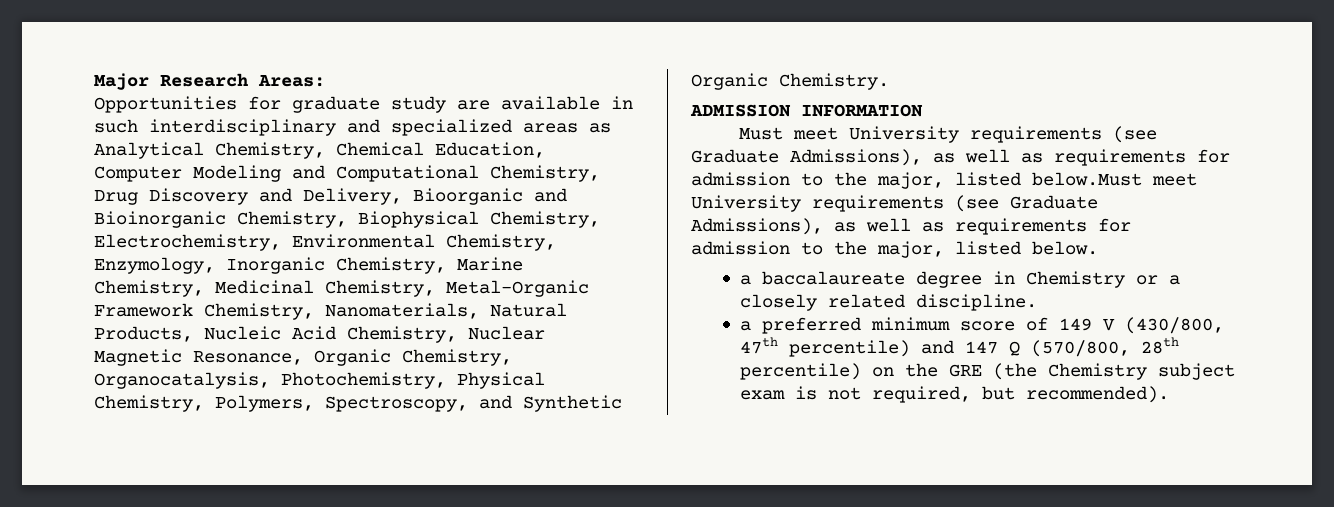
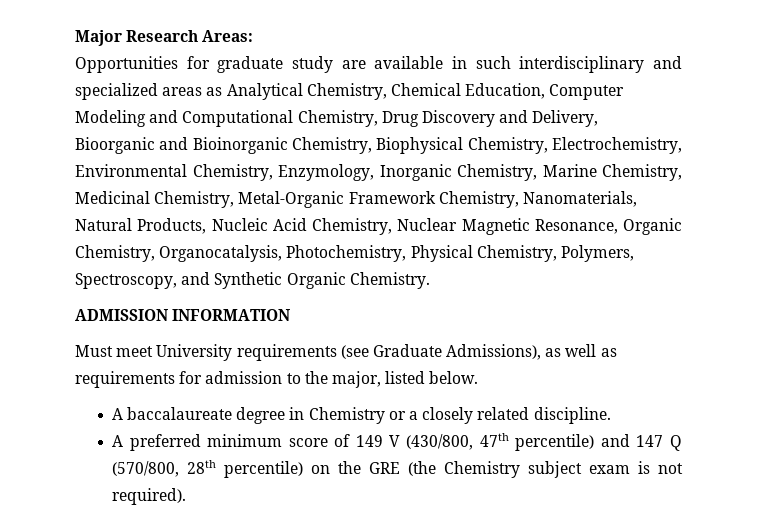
[1032,172,1197,186] [691,195,1098,212] [691,218,1131,235] [691,241,1021,258] below.Must meet University requirements (see Graduate Admissions), as well as requirements for admission to the major, listed -> (426, 377) none
[740,275,752,285] a -> [111,408,123,420] A
[740,321,752,331] a -> [111,435,123,447] A
[872,386,1170,403] required, but recommended). -> [111,488,186,505] required).

